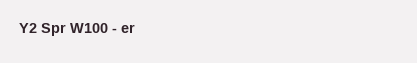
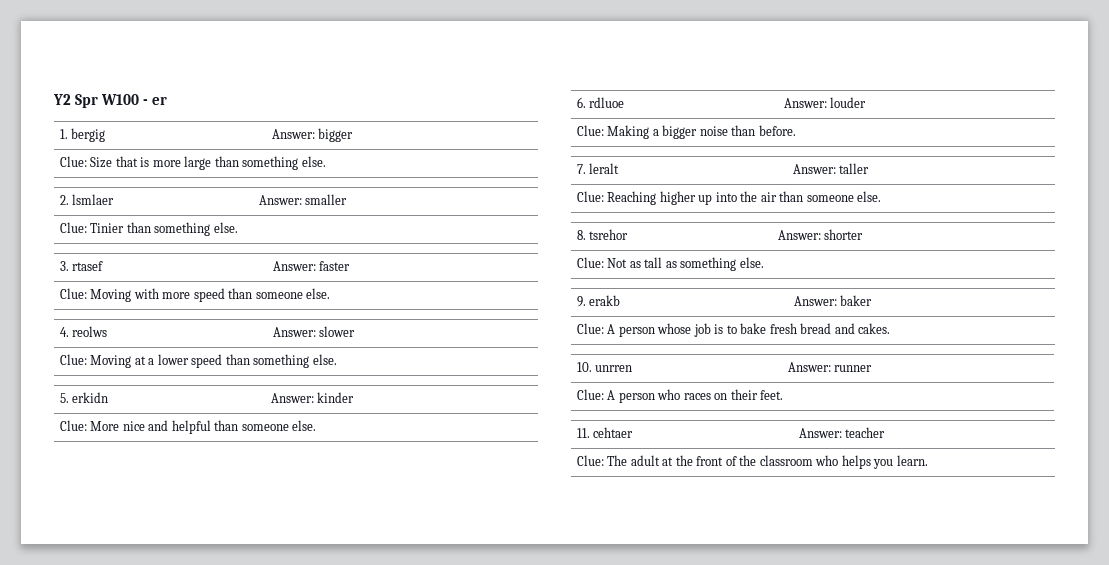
(135, 28) none -> [59,128,106,142] [271,128,354,142] [59,156,326,170] [59,194,115,205] [258,194,348,205] [59,222,238,236] [59,261,104,271] [272,261,351,271] [59,288,331,302] [59,326,108,337] [272,326,356,337] [59,354,337,368] [59,392,109,403] [270,392,355,403] [59,420,317,434] [576,97,625,108] [783,97,867,108] [576,125,796,139] [576,163,620,174] [792,163,870,174] [576,191,882,205] [576,229,629,240] [777,229,864,240] [576,257,764,271] [576,295,621,307] [793,295,873,306] [576,323,891,337] [576,362,633,372] [787,362,873,372] [576,389,784,403] [576,427,634,438] [798,427,886,438] [576,455,928,469] // 1. bergig | Answer: bigger // Clue: Size that is more large than something else. // 2. lsmlaer | Answer: smaller // Clue: Tinier than something else. // 3. rtasef | Answer: faster // Clue: Moving with more speed than someone else. // 4. reolws | Answer: slower // Clue: Moving at a lower speed than something else. // 5. erkidn | Answer: kinder // Clue: More nice and helpful than someone else. // 6. rdluoe | Answer: louder // Clue: Making a bigger noise than before. // 7. leralt | Answer: taller // Clue: Reaching higher up into the air than someone else. // 8. tsrehor | Answer: shorter // Clue: Not as tall as something else. // 9. erakb | Answer: baker // Clue: A person whose job is to bake fresh bread and cakes. // 10. unrren | Answer: runner // Clue: A person who races on their feet. // 11. cehtaer | Answer: teacher // Clue: The adult at the front of the classroom who helps you learn.

